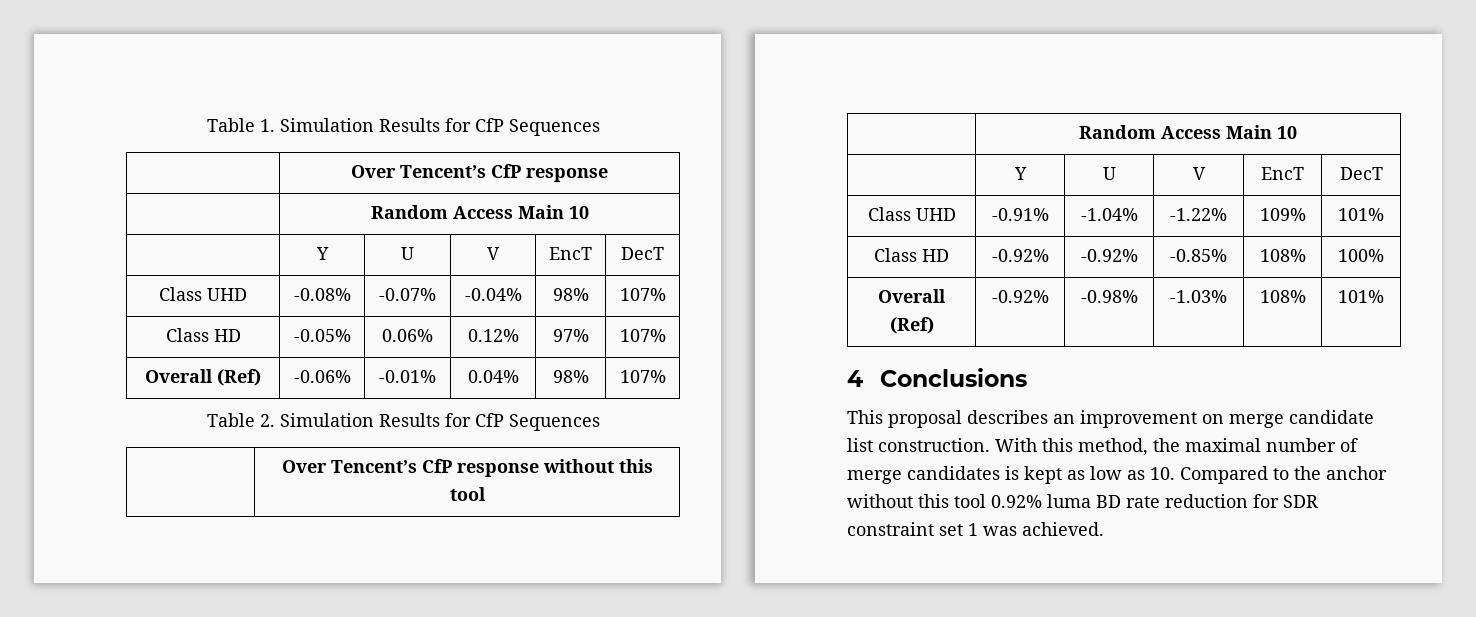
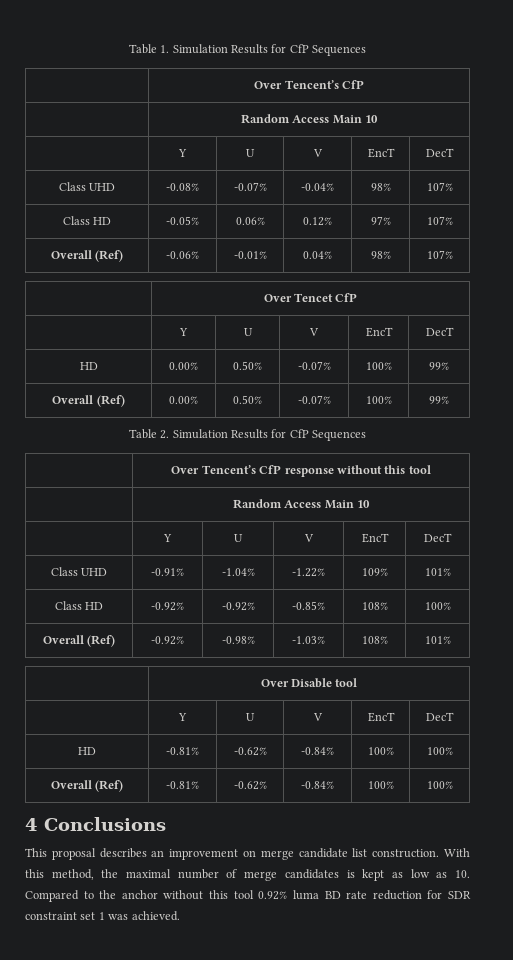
[526,168,608,182] response -> (364, 84) none
(666, 376) none -> [263,293,358,302] [179,328,188,336] [243,328,253,336] [309,328,319,336] [365,327,393,337] [425,327,454,336] [79,362,98,370] [169,362,198,370] [233,361,262,370] [297,361,331,370] [365,362,392,370] [429,362,449,370] [52,395,125,407] [169,396,198,404] [233,395,262,404] [297,395,331,404] [365,396,392,404] [429,396,449,404] // | Over Tencet CfP // | Y | U | V | EncT | DecT // HD | 0.00% | 0.50% | -0.07% | 100% | 99% // Overall (Ref) | 0.00% | 0.50% | -0.07% | 100% | 99%
(1384, 296) none -> [260,678,358,688] [178,713,187,721] [246,713,255,721] [312,713,323,721] [367,712,395,722] [426,712,454,721] [78,747,96,755] [166,747,199,755] [233,747,267,756] [301,747,334,755] [367,747,394,755] [426,747,453,755] [50,780,124,792] [166,781,199,789] [233,781,267,790] [301,781,334,789] [367,781,394,789] [426,781,453,789] // | Over Disable tool // | Y | U | V | EncT | DecT // HD | -0.81% | -0.62% | -0.84% | 100% | 100% // Overall (Ref) | -0.81% | -0.62% | -0.84% | 100% | 100%

